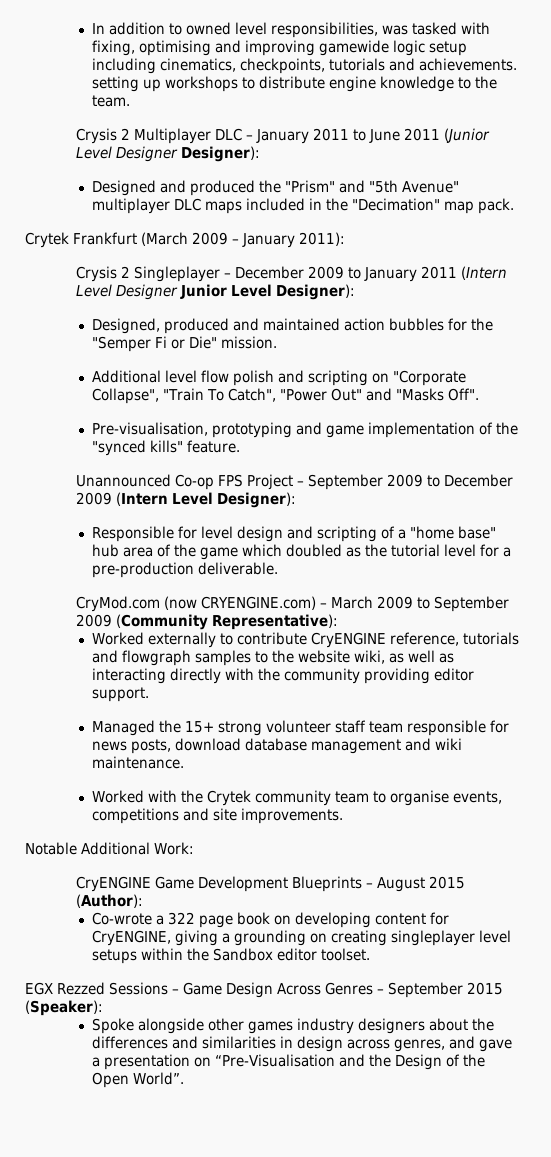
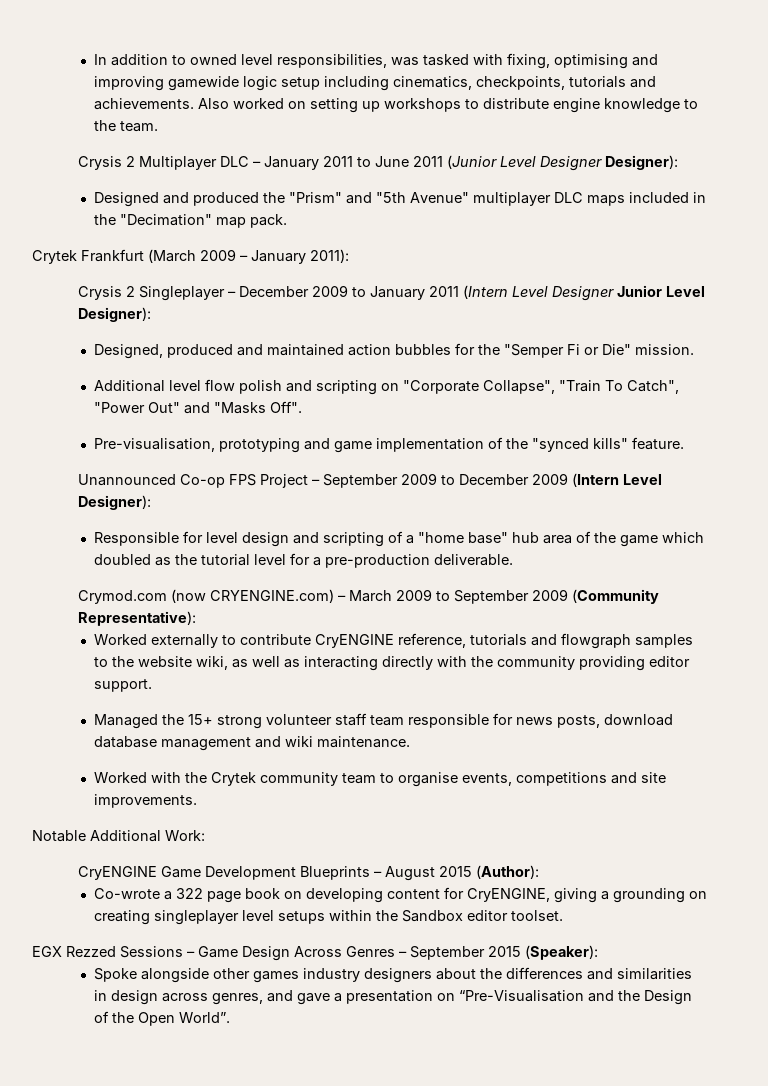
(518, 64) none -> [198,98,307,109] Also worked on
[76,596,161,612] CryMod.com -> [78,590,168,604] Crymod.com

